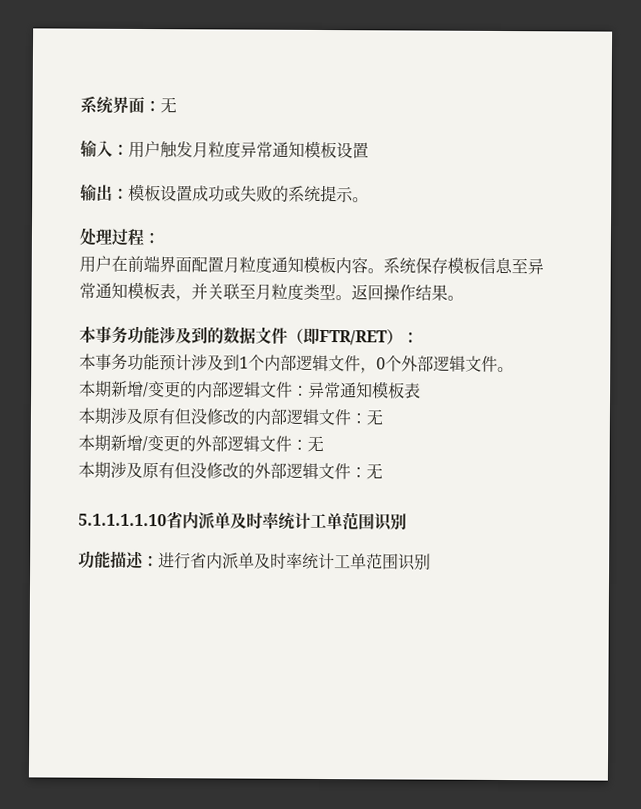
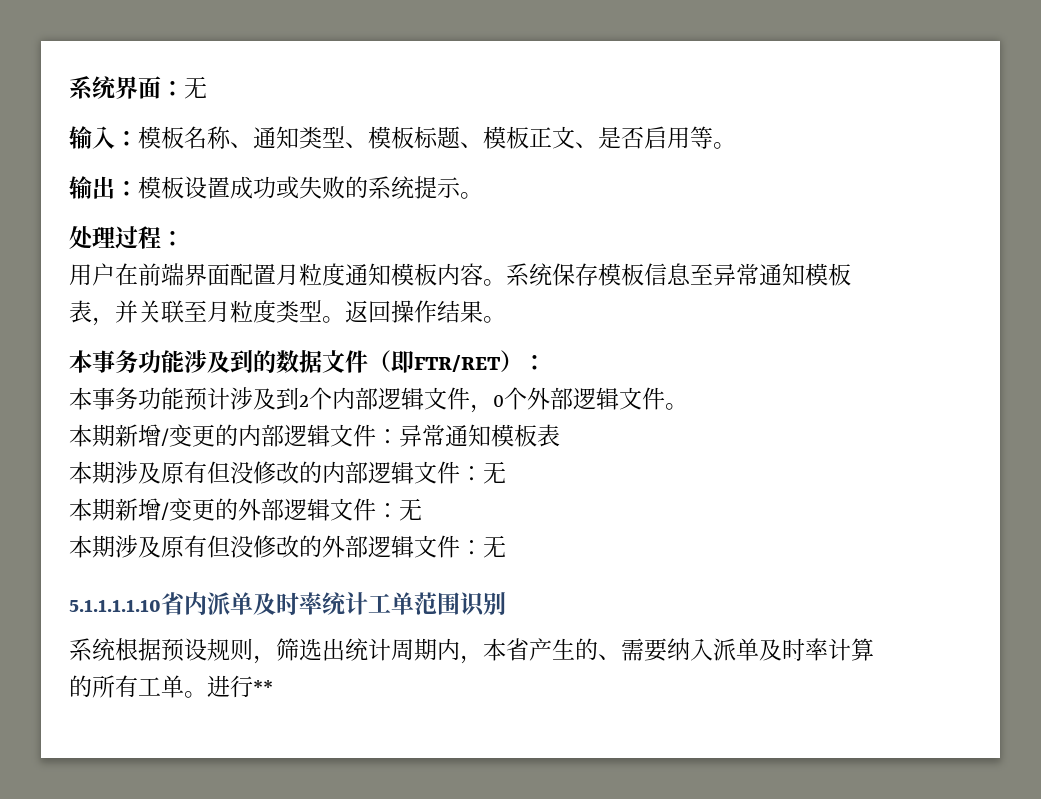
[128,140,369,159] 用户触发月粒度异常通知模板设置 -> [138,126,736,149] 模板名称、通知类型、模板标题、模板正文、是否启用等。
[239,356,249,369] 1 -> [299,395,309,407] 2
[78,550,431,571] 功能描述：进行省内派单及时率统计工单范围识别 -> [69,638,874,664] [69,675,273,698] 系统根据预设规则，筛选出统计周期内，本省产生的、需要纳入派单及时率计算的所有工单。进行**

